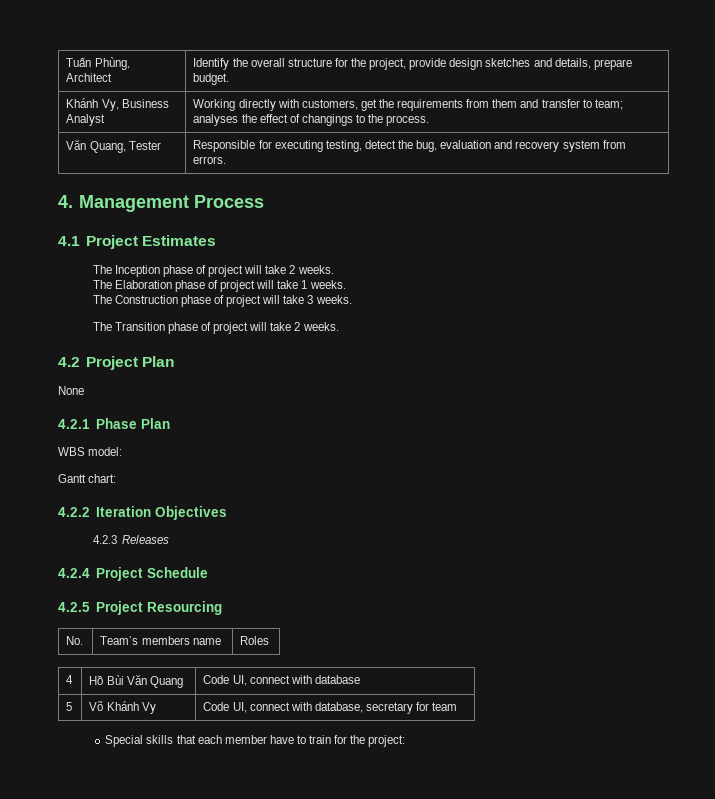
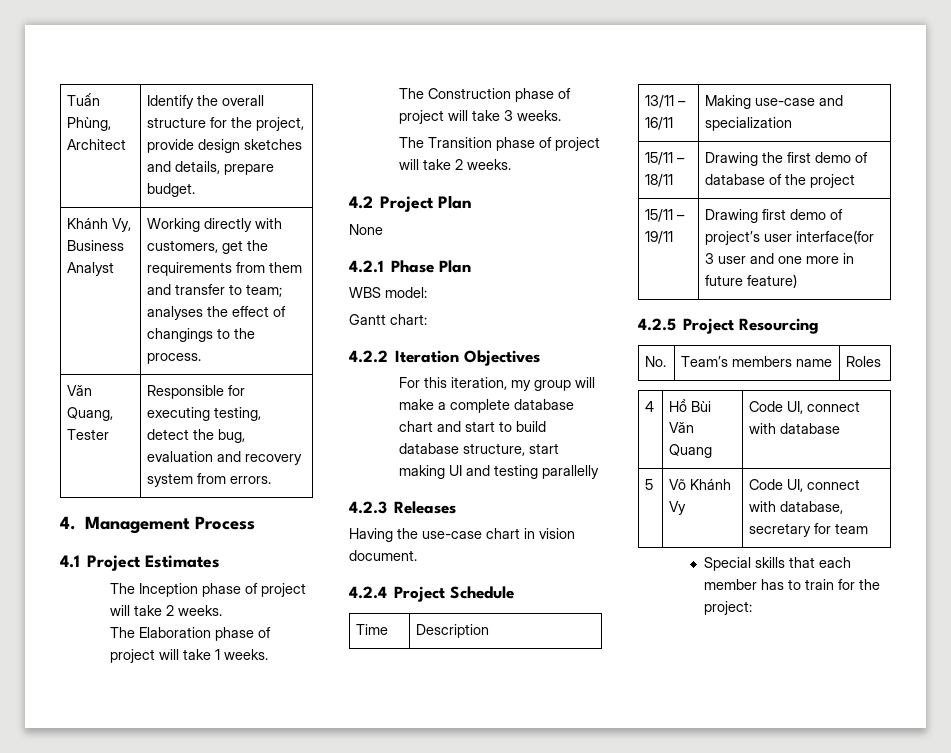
[92,535,170,544] [58,567,208,581] 4.2.3 Releases // 4.2.4 Project Schedule -> [399,377,596,391] [399,399,575,413] [399,421,547,432] [399,443,560,456] [399,465,600,479] [349,501,457,514] [349,528,575,542] [349,550,417,561] [349,586,515,602] [356,624,389,635] [416,624,490,638] [645,95,687,108] [645,117,674,130] [705,95,844,109] [705,117,793,131] [645,152,686,165] [645,174,674,187] [705,152,869,166] [705,174,856,188] [645,209,686,222] [645,231,674,244] [705,209,844,223] [705,230,875,245] [705,253,855,264] [705,274,798,288] For this iteration, my group will make a complete database chart and start to build database structure, start making UI and testing parallelly // 4.2.3 Releases // Having the use-case chart in vision document. // 4.2.4 Project Schedule // Time | Description // 13/11 – 16/11 | Making use-case and specialization // 15/11 – 18/11 | Drawing the first demo of database of the project // 15/11 – 19/11 | Drawing first demo of project’s user interface(for 3 user and one more in future feature)
[269,735,294,744] have -> [761,579,785,590] has

